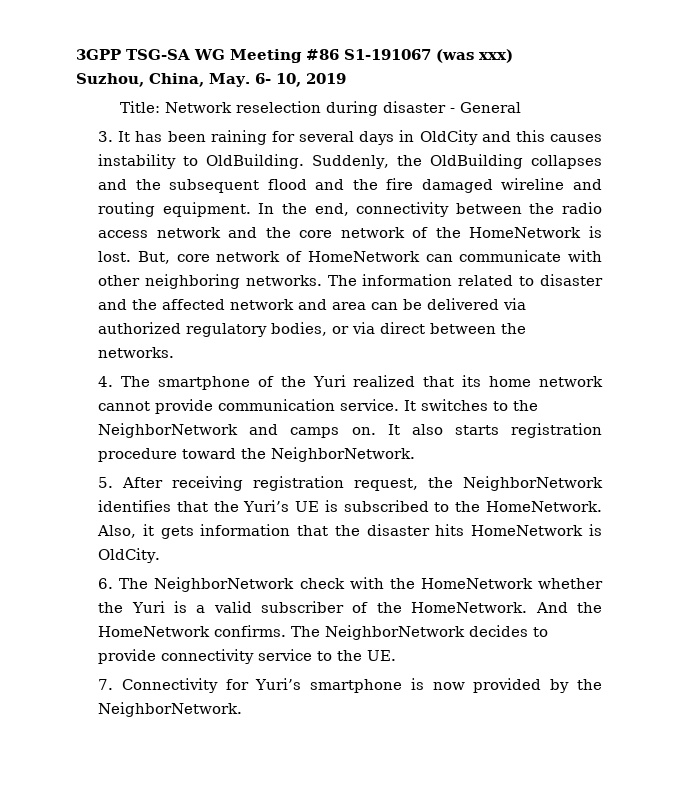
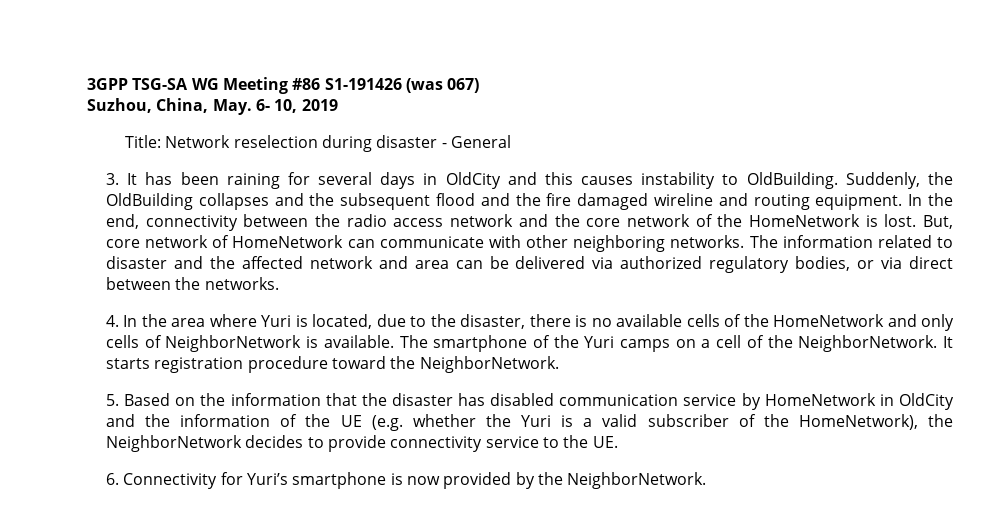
[344,49,513,63] S1-191067 (was xxx) -> [324,78,480,93] S1-191426 (was 067)
(114, 381) none -> [123,314,954,331] [106,335,394,352] In the area where Yuri is located, due to the disaster, there is no available cells of the HomeNetwork and only cells of NeighborNetwork is available.
[353,375,603,387] [98,399,539,414] [98,423,443,438] realized that its home network cannot provide communication service. It switches to the NeighborNetwork and camps on. It also -> [620,335,954,352] camps on a cell of the NeighborNetwork. It
[122,476,603,491] [98,500,603,512] [97,524,602,539] [98,548,161,563] [98,577,533,592] After receiving registration request, the NeighborNetwork identifies that the Yuri’s UE is subscribed to the HomeNetwork. Also, it gets information that the disaster hits HomeNetwork is OldCity. // 6. The NeighborNetwork check with the HomeNetwork -> [124,393,955,410] [106,414,403,431] Based on the information that the disaster has disabled communication service by HomeNetwork in OldCity and the information of the UE (e.g.
[411,602,602,613] [98,625,321,637] HomeNetwork. And the HomeNetwork confirms. The -> [798,414,953,430] HomeNetwork), the
[98,679,114,690] 7. -> [106,473,120,485] 6.

